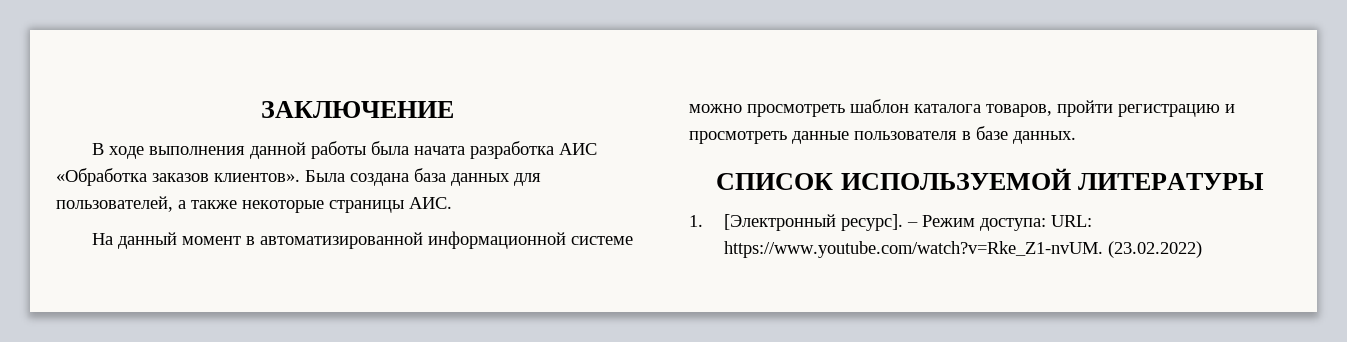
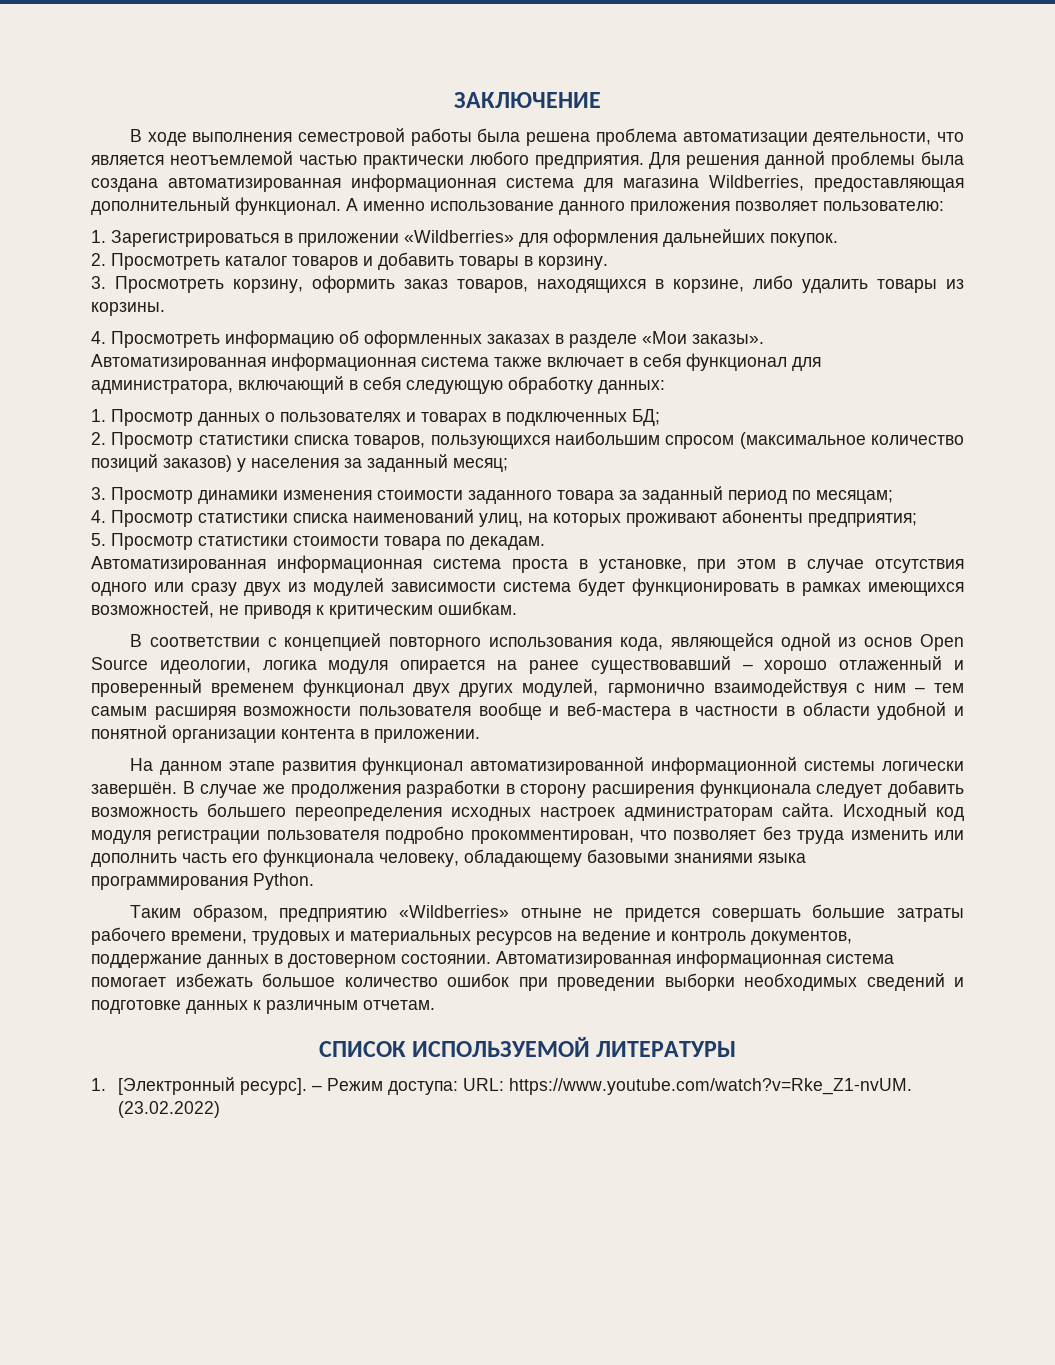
[250,142,307,159] данной -> [297,128,405,146] семестровой
[414,141,598,159] [56,168,541,186] [56,196,452,213] [92,231,634,249] [689,99,1235,117] [689,126,1076,144] начата разработка АИС «Обработка заказов клиентов». Была создана база данных для пользователей, а также некоторые страницы АИС. // На данный момент в автоматизированной информационной системе можно просмотреть шаблон каталога товаров, пройти регистрацию и просмотреть данные пользователя в базе данных. -> [526,128,964,146] [91,151,964,169] [91,174,964,192] [91,197,944,215] [91,229,838,247] [91,252,608,270] [91,275,964,293] [91,302,165,316] [91,330,764,348] [91,353,821,371] [91,376,665,394] [91,409,660,426] [91,431,965,449] [91,454,508,472] [91,486,893,504] [91,509,917,527] [91,533,545,550] [91,555,964,573] [91,578,964,596] [91,601,517,619] [129,633,965,651] [91,656,965,674] [91,679,965,697] [91,702,964,720] [91,725,480,743] [129,757,964,775] [91,780,964,798] [91,803,964,821] [91,826,964,844] [91,849,806,867] [91,873,314,890] [129,904,964,922] [91,927,852,945] [91,950,894,968] [91,973,964,991] [91,1000,435,1014] решена проблема автоматизации деятельности, что является неотъемлемой частью практически любого предприятия. Для решения данной проблемы была создана автоматизированная информационная система для магазина Wildberries, предоставляющая дополнительный функционал. А именно использование данного приложения позволяет пользователю: // 1. Зарегистрироваться в приложении «Wildberries» для оформления дальнейших покупок. // 2. Просмотреть каталог товаров и добавить товары в корзину. // 3. Просмотреть корзину, оформить заказ товаров, находящихся в корзине, либо удалить товары из корзины. // 4. Просмотреть информацию об оформленных заказах в разделе «Мои заказы». // Автоматизированная информационная система также включает в себя функционал для администратора, включающий в себя следующую обработку данных: // 1. Просмотр данных о пользователях и товарах в подключенных БД; // 2. Просмотр статистики списка товаров, пользующихся наибольшим спросом (максимальное количество позиций заказов) у населения за заданный месяц; // 3. Просмотр динамики изменения стоимости заданного товара за заданный период по месяцам; // 4. Просмотр статистики списка наименований улиц, на которых проживают абоненты предприятия; // 5. Просмотр статистики стоимости товара по декадам. // Автоматизированная информационная система проста в установке, при этом в случае отсутствия одного или сразу двух из модулей зависимости система будет функционировать в рамках имеющихся возможностей, не приводя к критическим ошибкам. // В соответствии с концепцией повторного использования кода, являющейся одной из основ Open Source идеологии, логика модуля опирается на ранее существовавший – хорошо отлаженный и проверенный временем функционал двух других модулей, гармонично взаимодействуя с ним – тем самым расширяя возможности пользователя вообще и веб-мастера в частности в области удобной и понятной организации контента в приложении. // На данном этапе развития функционал автоматизированной информационной системы логически завершён. В случае же продолжения разработки в сторону расширения функционала следует добавить возможность большего переопределения исходных настроек администраторам сайта. Исходный код модуля регистрации пользователя подробно прокомментирован, что позволяет без труда изменить или дополнить часть его функционала человеку, обладающему базовыми знаниями языка программирования Python. // Таким образом, предприятию «Wildberries» отныне не придется совершать большие затраты рабочего времени, трудовых и материальных ресурсов на ведение и контроль документов, поддержание данных в достоверном состоянии. Автоматизированная информационная система помогает избежать большое количество ошибок при проведении выборки необходимых сведений и подготовке данных к различным отчетам.

